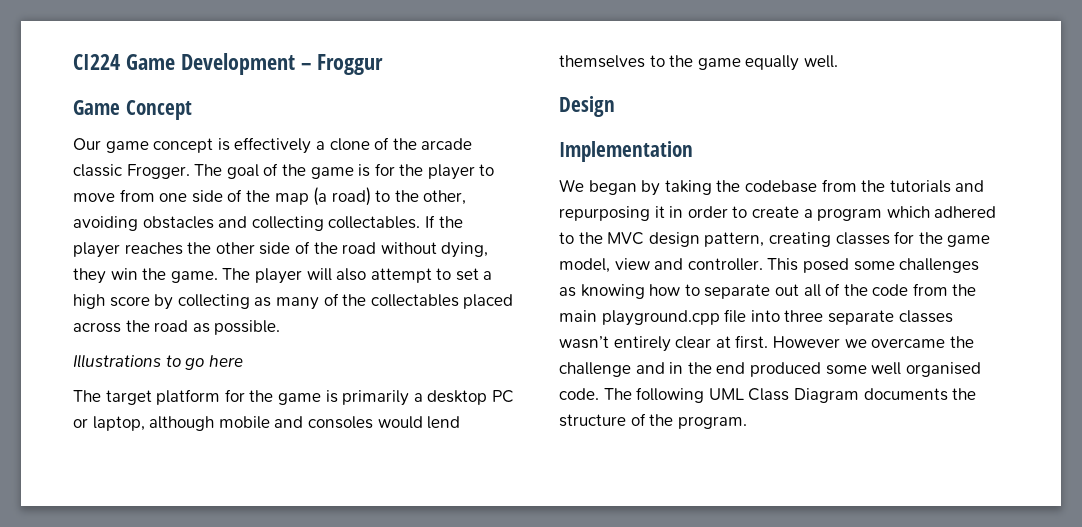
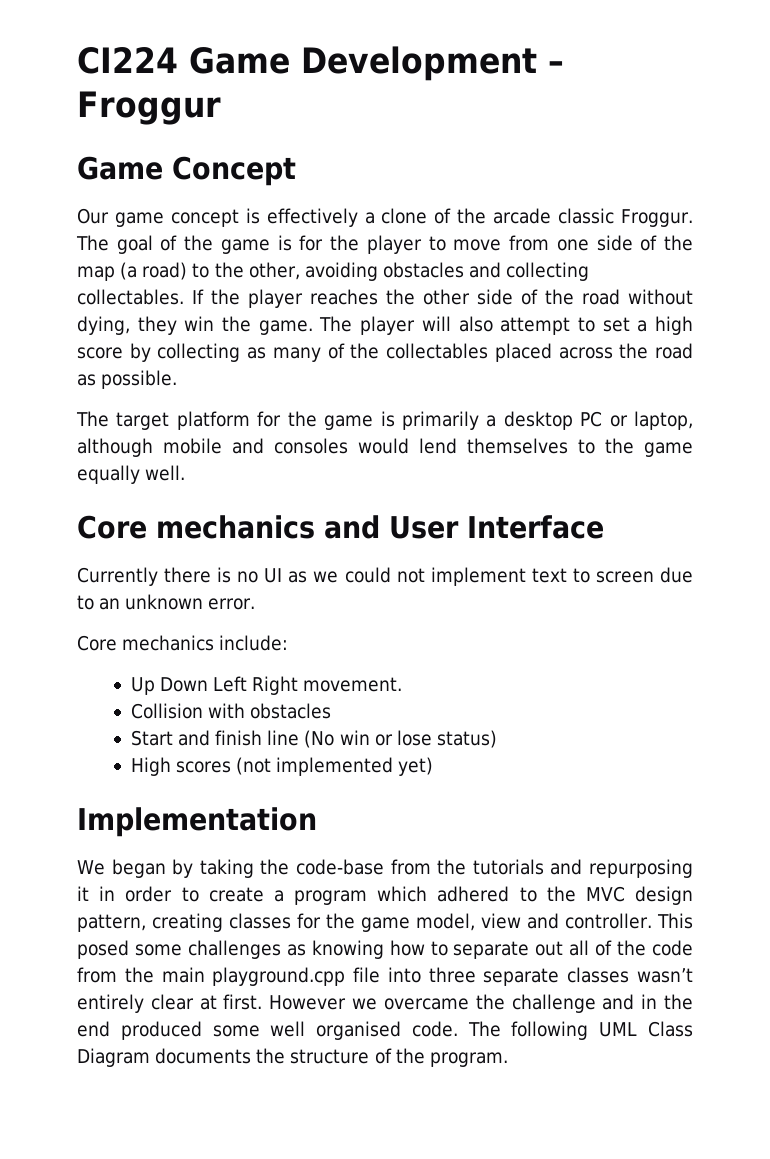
[126,164,190,179] Frogger. -> [621,209,694,227] Froggur.
[73,354,243,370] // Illustrations to go here -> (178, 379) none
[559,96,615,117] Design -> [77,515,604,539] [77,567,693,586] [77,594,256,610] [77,635,289,651] [130,676,403,695] [130,703,332,719] [130,730,497,748] [130,757,434,776] Core mechanics and User Interface // Currently there is no UI as we could not implement text to screen due to an unknown error. // Core mechanics include: // Up Down Left Right movement. // Collision with obstacles // Start and finish line (No win or lose status) // High scores (not implemented yet)
[744,180,817,193] codebase -> [295,859,384,875] code-base

